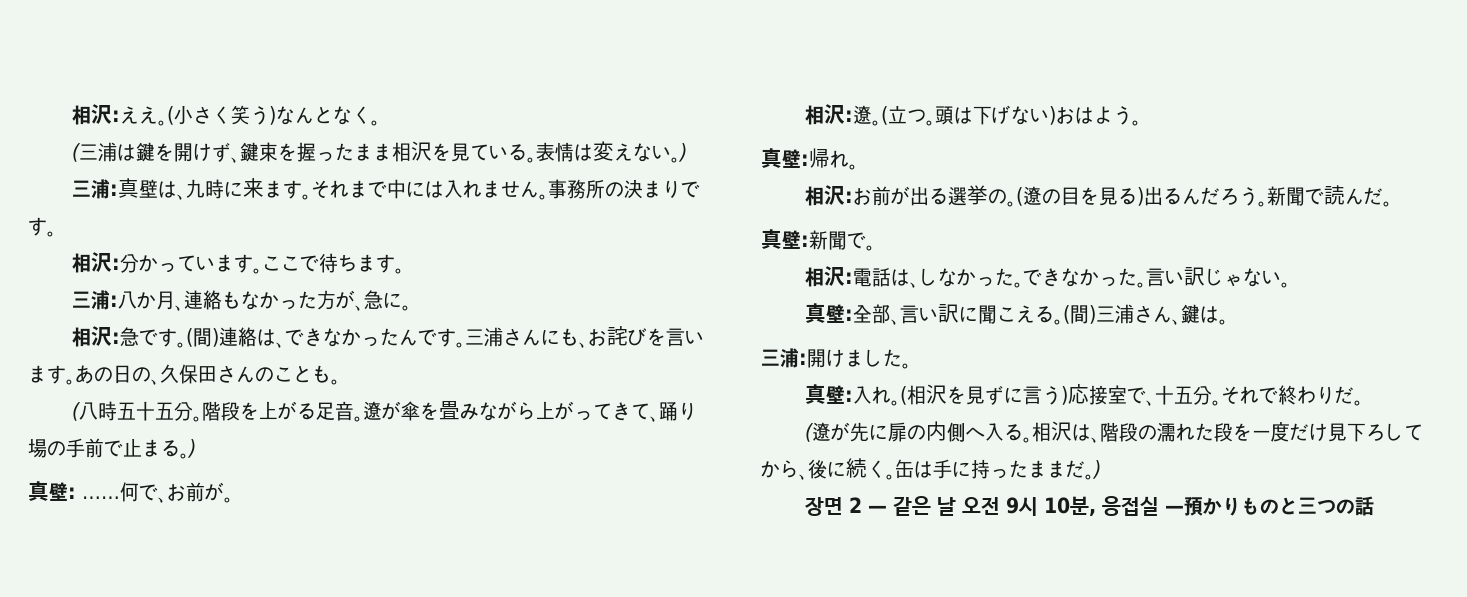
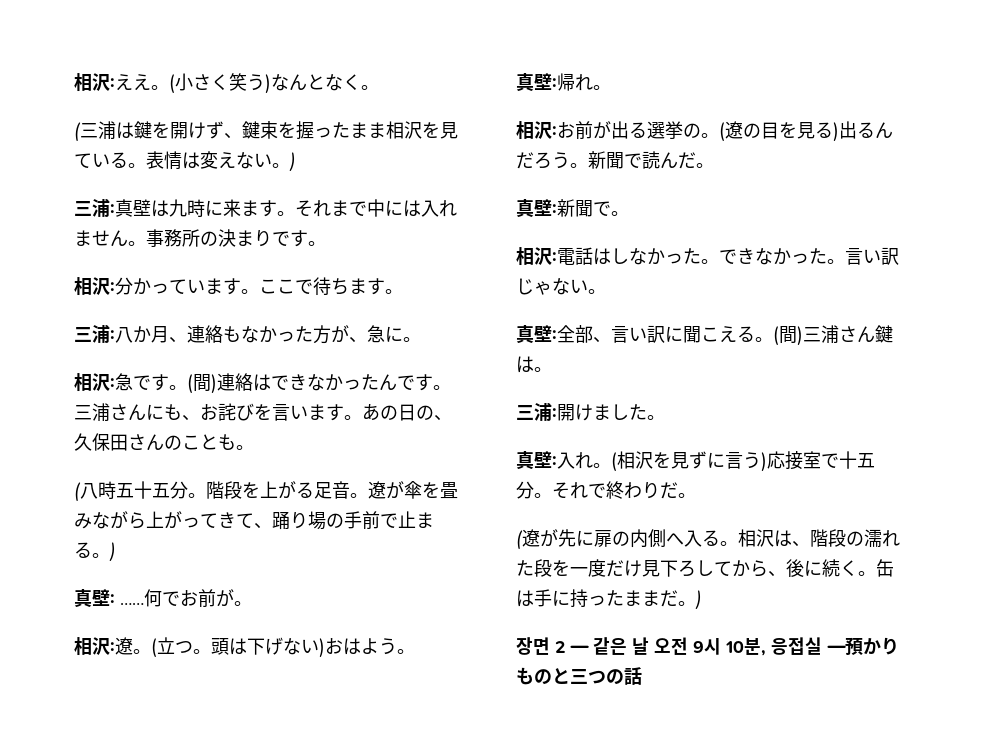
[176,194,186,200] 、 -> (169, 208) none
[275,342,285,348] 、 -> (271, 382) none
[158,497,167,503] 、 -> (180, 598) none
[909,282,919,288] 、 -> (611, 256) none
[1171,319,1181,325] 、 -> (875, 334) none
[1145,400,1155,406] 、 -> (839, 460) none

